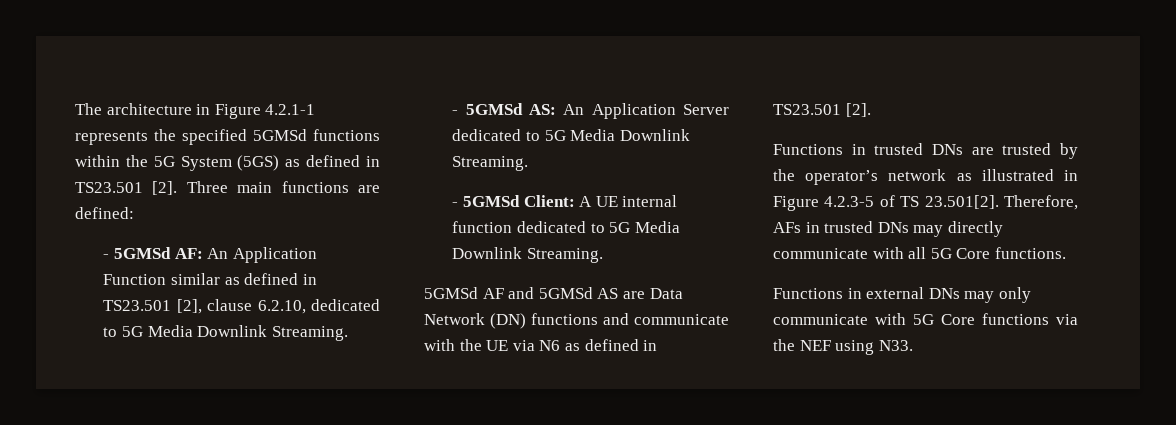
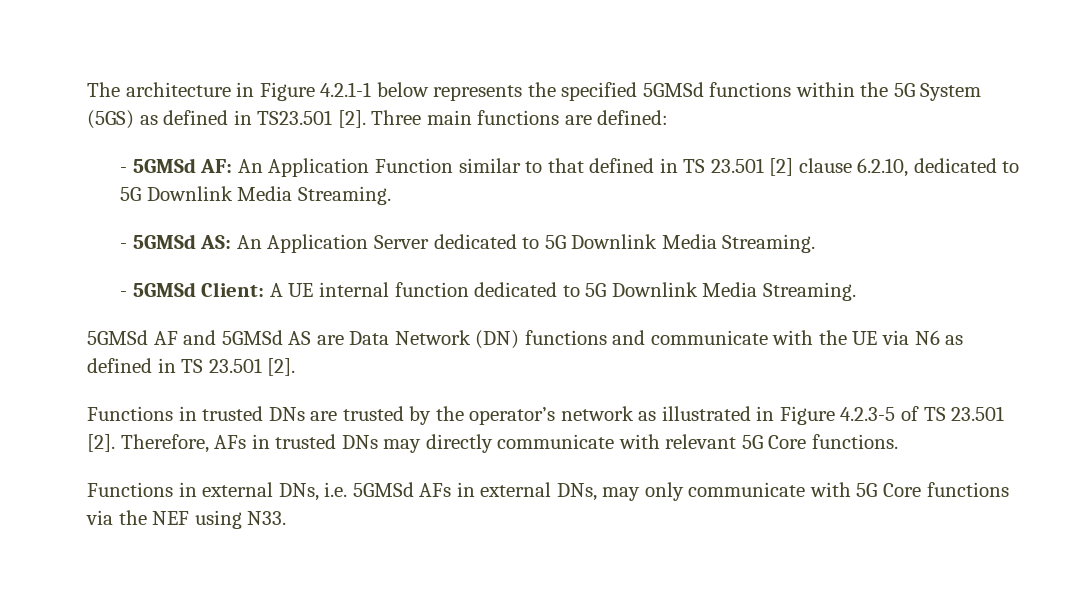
(316, 109) none -> [376,82,429,97] below
[224,273,317,285] [103,299,202,314] as defined in TS23.501 [2], -> [525,158,794,176] to that defined in TS 23.501 [2]
[147,325,268,337] Media Downlink -> [146,186,293,201] Downlink Media
[570,129,690,141] Media Downlink -> [571,234,717,249] Downlink Media
[634,221,680,233] [452,247,523,259] Media Downlink -> [611,282,758,297] Downlink Media
[773,104,841,115] TS23.501 -> [181,358,262,373] TS 23.501
[924,195,999,209] 23.501[2]. -> [951,406,1005,421] [87,434,115,452] 23.501 [2].
[908,247,927,259] all -> [665,434,737,449] relevant
[928,288,960,299] DNs -> [278,482,597,501] DNs, i.e. 5GMSd AFs in external DNs,

